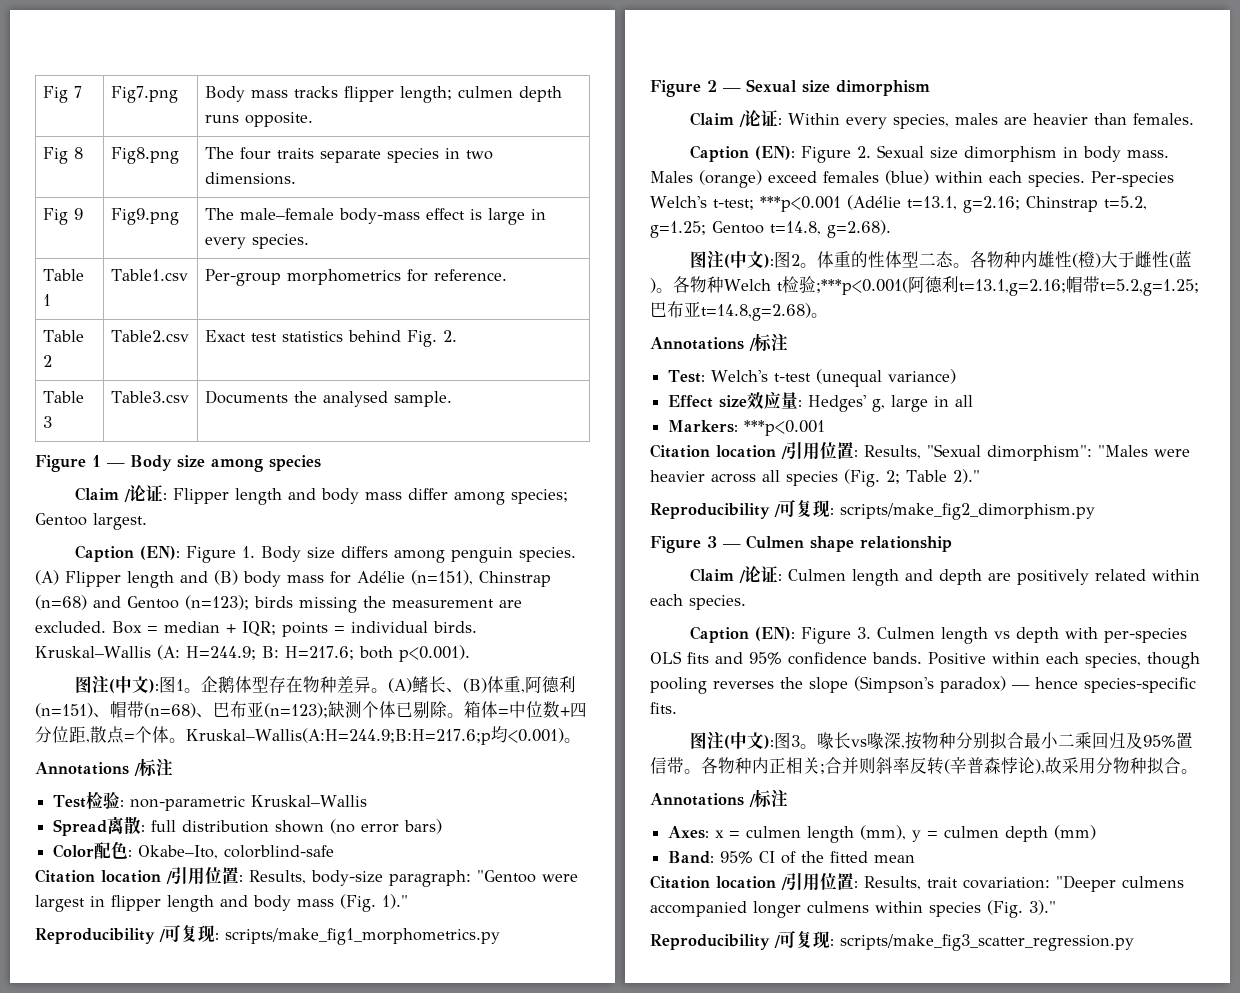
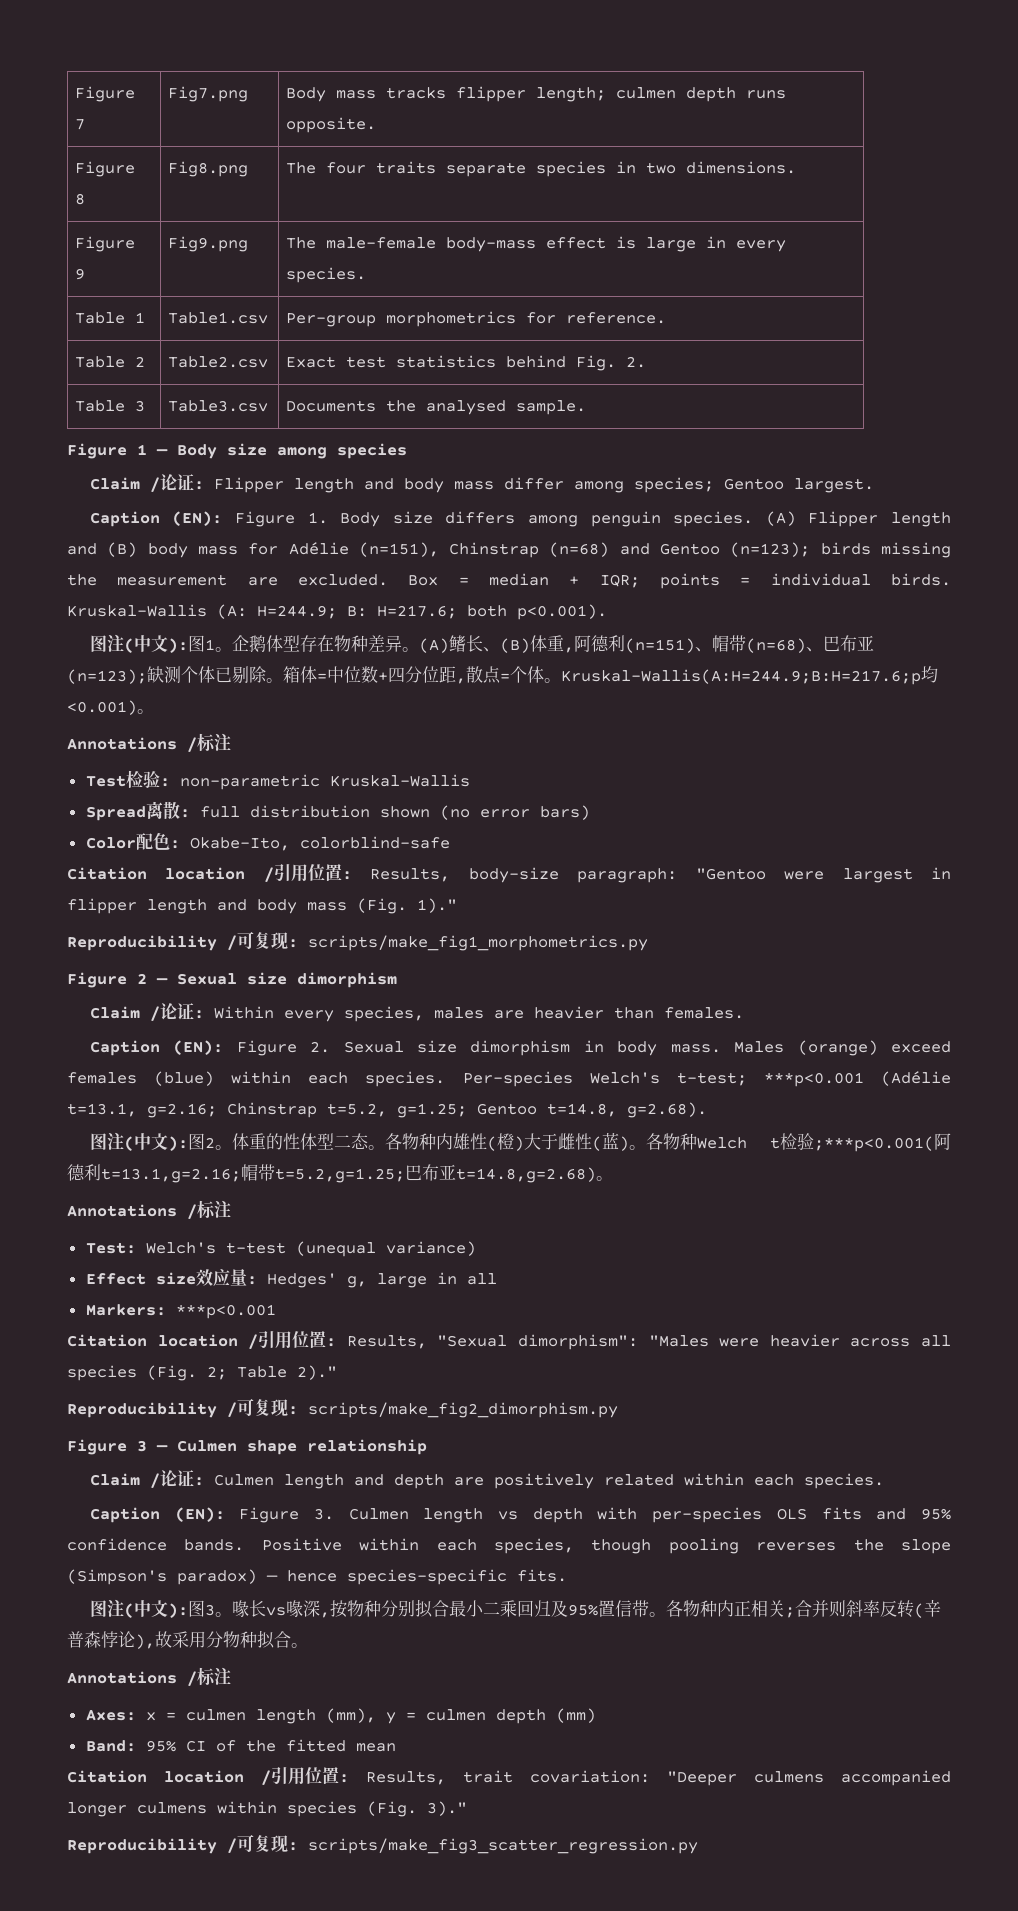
[42,86,68,103] Fig -> [75,86,136,102] Figure
[42,147,68,164] Fig -> [75,161,136,177] Figure
[42,208,68,225] Fig -> [75,236,136,252] Figure

